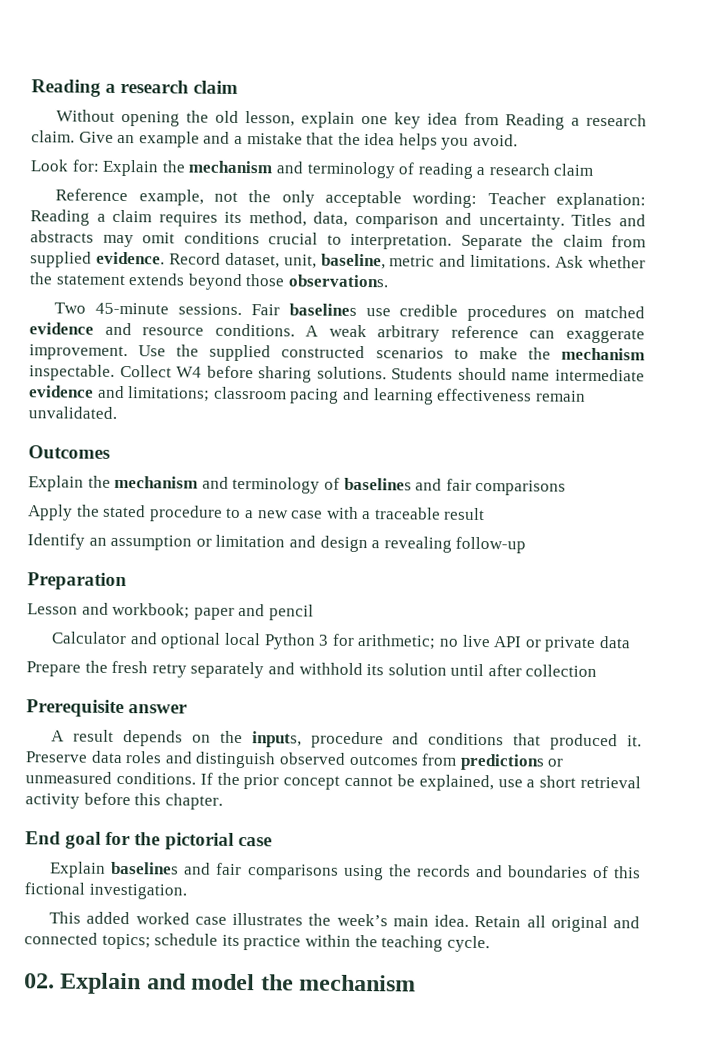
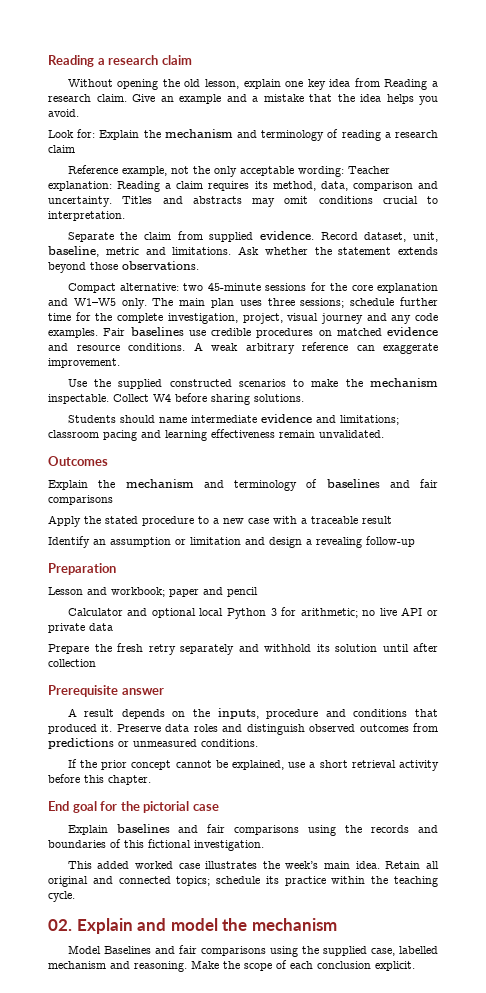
(452, 241) none -> (125, 216) //
[54,302,242,316] Two 45-minute sessions. -> [67,282,438,293] [48,297,439,309] [48,312,438,324] [48,328,98,338] Compact alternative: two 45-minute sessions for the core explanation and W1–W5 only. The main plan uses three sessions; schedule further time for the complete investigation, project, visual journey and any code examples.
(128, 352) none -> (120, 363) //
(387, 373) none -> (304, 398) //
(196, 778) none -> (258, 743) //
(417, 983) none -> [67,945,438,957] [48,960,415,972] // Model Baselines and fair comparisons using the supplied case, labelled mechanism and reasoning. Make the scope of each conclusion explicit.

